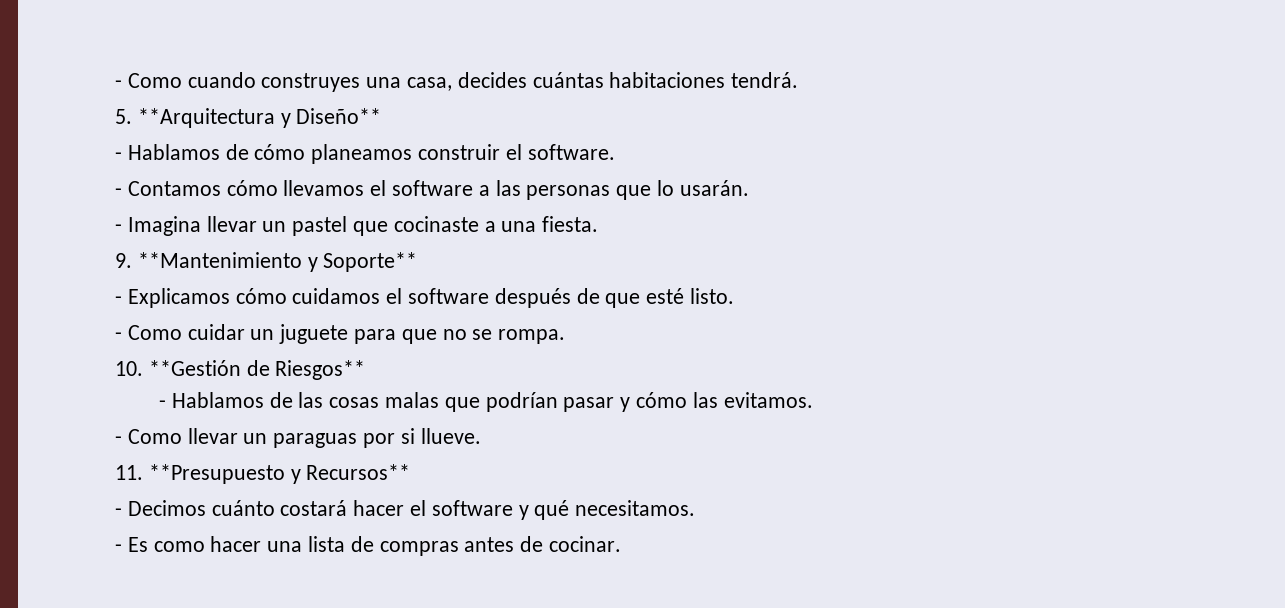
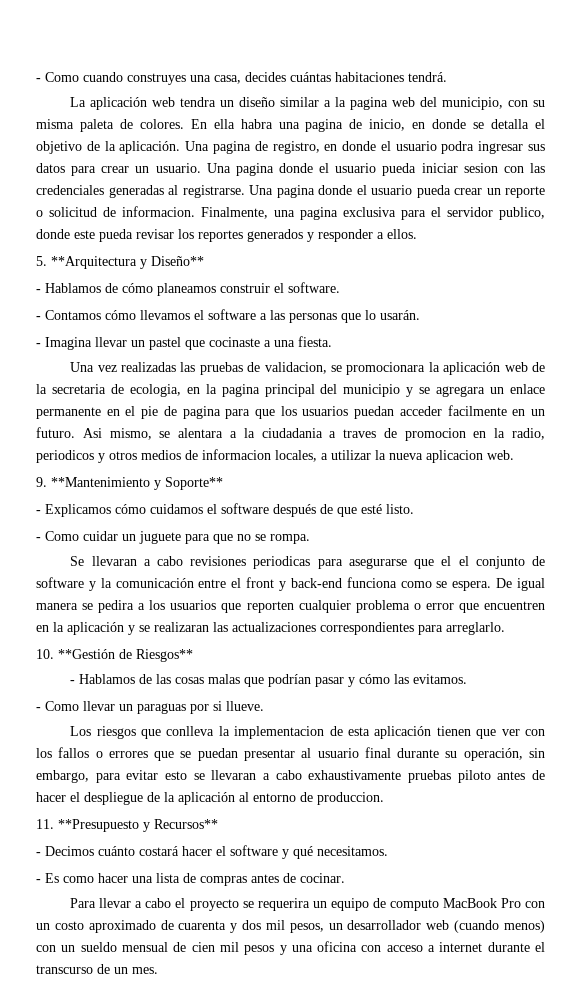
(799, 80) none -> [70,97,546,110] [36,119,545,132] [36,141,545,154] [36,163,546,176] [36,185,545,198] [36,206,545,220] [36,229,417,242] // La aplicación web tendra un diseño similar a la pagina web del municipio, con su misma paleta de colores. En ella habra una pagina de inicio, en donde se detalla el objetivo de la aplicación. Una pagina de registro, en donde el usuario podra ingresar sus datos para crear un usuario. Una pagina donde el usuario pueda iniciar sesion con las credenciales generadas al registrarse. Una pagina donde el usuario pueda crear un reporte o solicitud de informacion. Finalmente, una pagina exclusiva para el servidor publico, donde este pueda revisar los reportes generados y responder a ellos.
(599, 224) none -> [70,362,546,375] [36,384,545,397] [36,405,545,419] [36,427,545,441] [36,449,514,463] // Una vez realizadas las pruebas de validacion, se promocionara la aplicación web de la secretaria de ecologia, en la pagina principal del municipio y se agregara un enlace permanente en el pie de pagina para que los usuarios puedan acceder facilmente en un futuro. Asi mismo, se alentara a la ciudadania a traves de promocion en la radio, periodicos y otros medios de informacion locales, a utilizar la nueva aplicacion web.
(566, 336) none -> [70,556,546,569] [36,577,545,591] [36,600,546,613] [36,622,505,635] // Se llevaran a cabo revisiones periodicas para asegurarse que el el conjunto de software y la comunicación entre el front y back-end funciona como se espera. De igual manera se pedira a los usuarios que reporten cualquier problema o error que encuentren en la aplicación y se realizaran las actualizaciones correspondientes para arreglarlo.
(481, 436) none -> [70,726,546,739] [36,747,545,761] [36,770,545,783] [36,792,384,805] // Los riesgos que conlleva la implementacion de esta aplicación tienen que ver con los fallos o errores que se puedan presentar al usuario final durante su operación, sin embargo, para evitar esto se llevaran a cabo exhaustivamente pruebas piloto antes de hacer el despliegue de la aplicación al entorno de produccion.
(622, 544) none -> [70,898,545,911] [36,920,545,933] [36,941,545,955] [36,964,158,974] // Para llevar a cabo el proyecto se requerira un equipo de computo MacBook Pro con un costo aproximado de cuarenta y dos mil pesos, un desarrollador web (cuando menos) con un sueldo mensual de cien mil pesos y una oficina con acceso a internet durante el transcurso de un mes.

